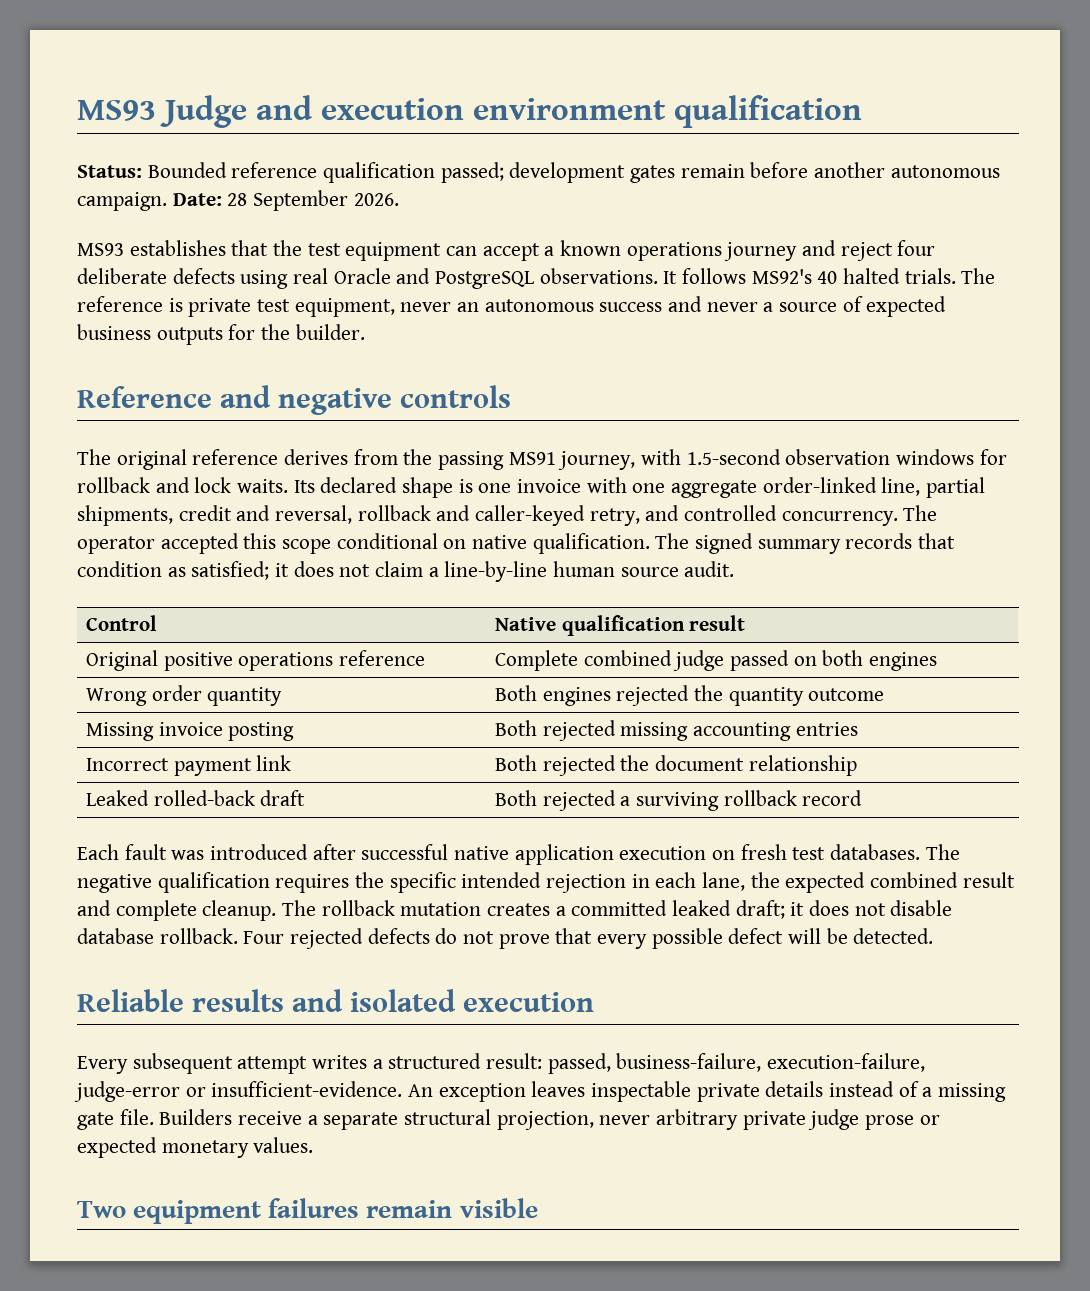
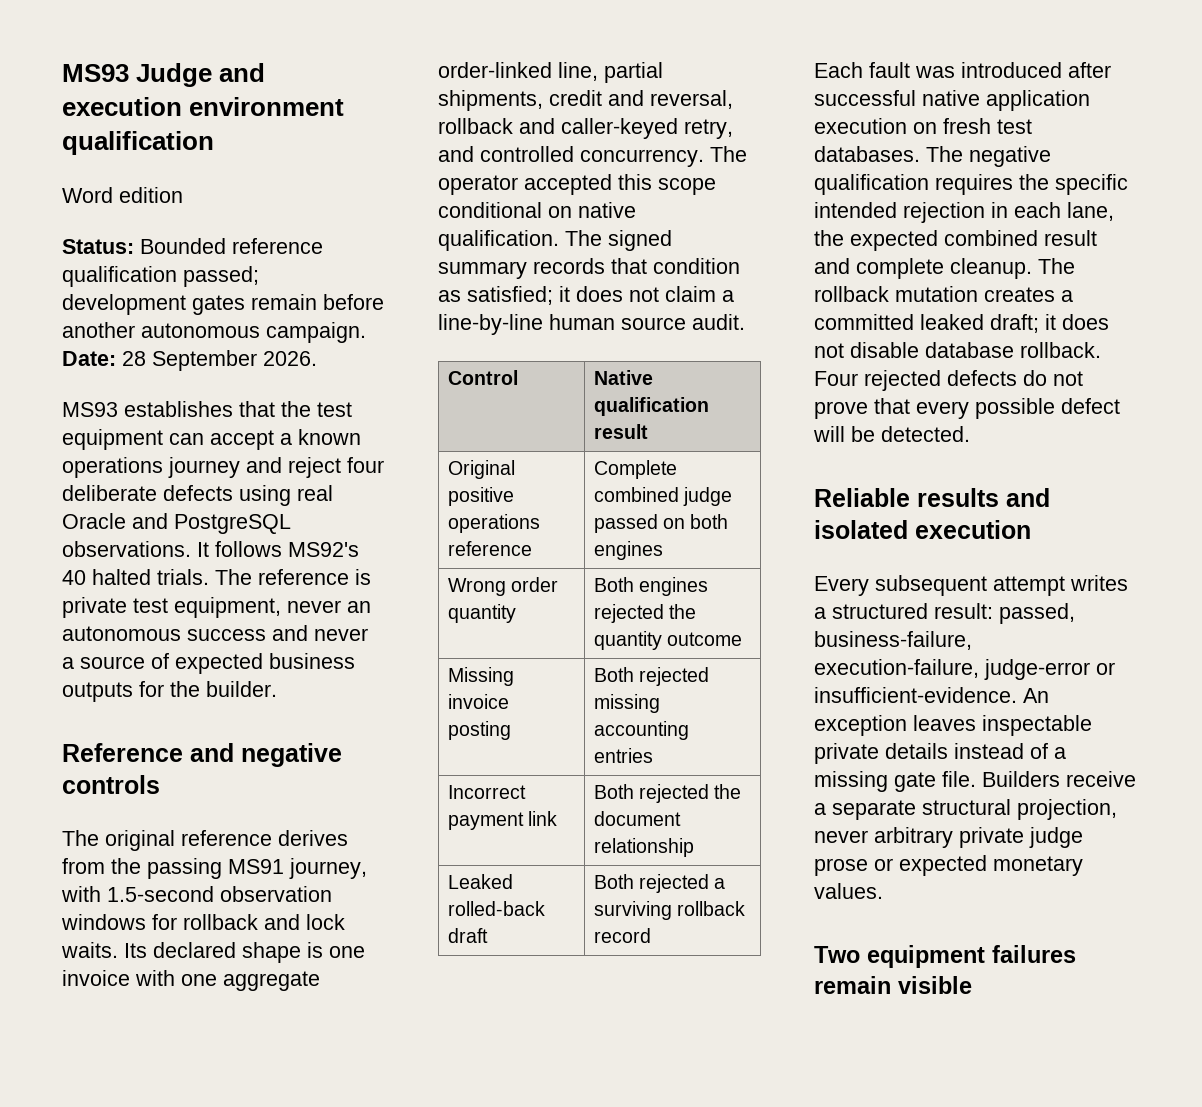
(862, 111) none -> [62,187,183,203] // Word edition

